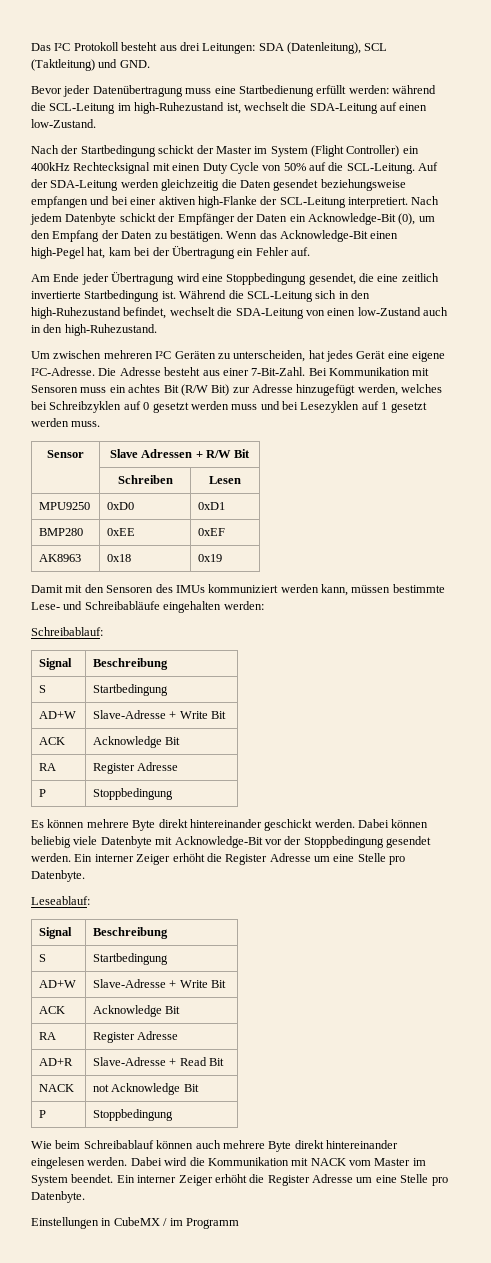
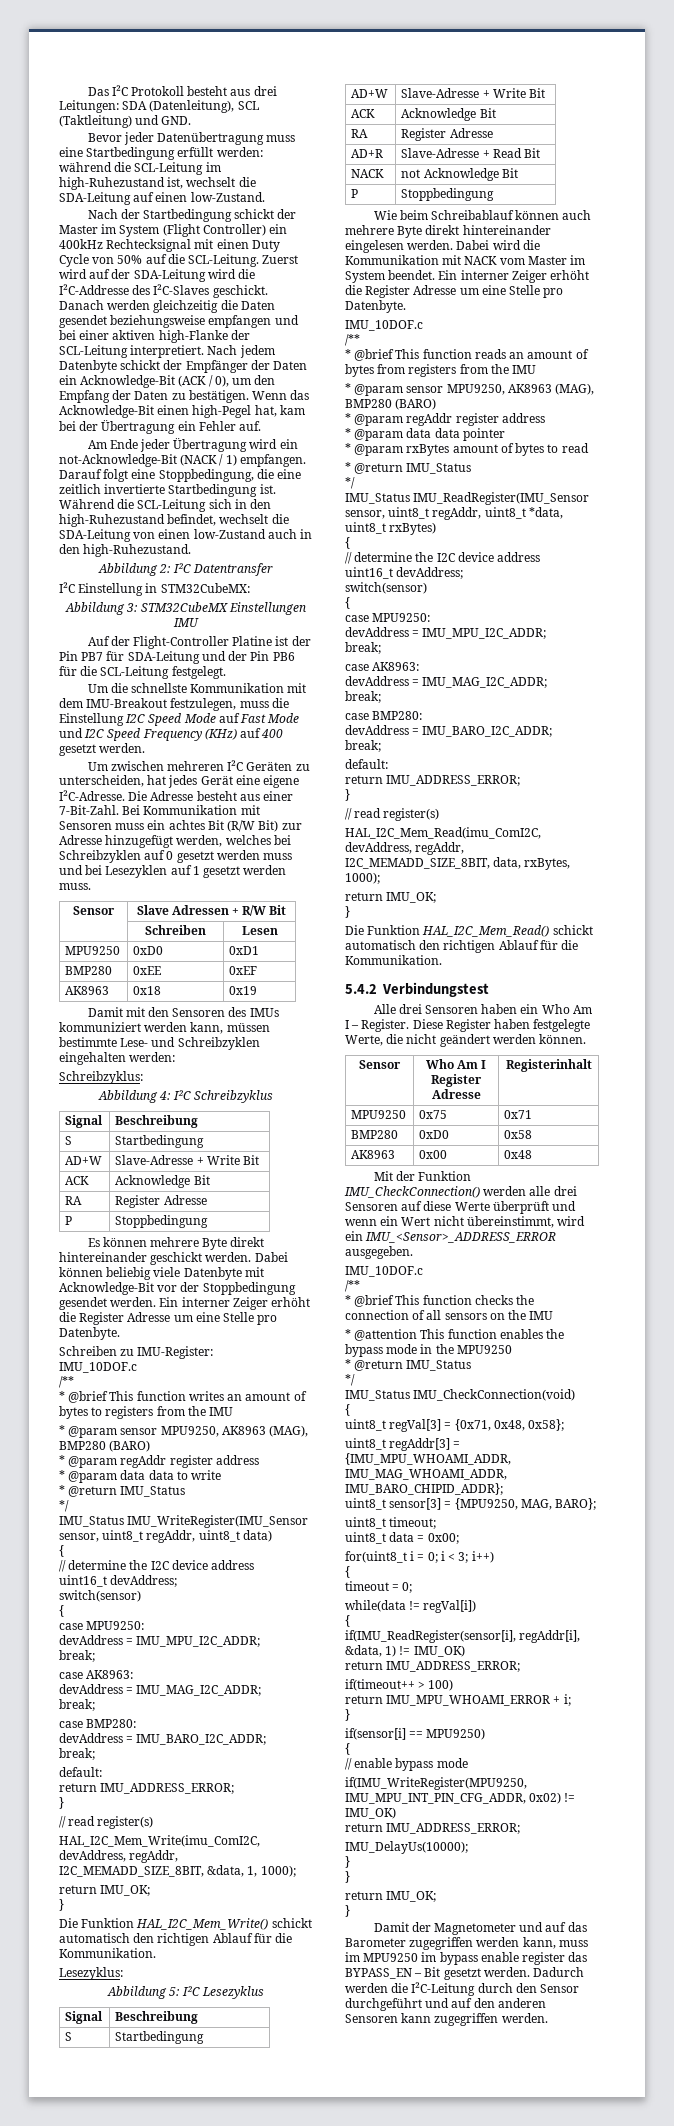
[238,85,314,97] Startbedienung -> [86,147,176,160] Startbedingung
[418,162,439,171] [31,179,119,191] Auf der SDA-Leitung -> [262,255,299,264] [59,269,256,282] [59,284,268,298] [59,300,104,310] Zuerst wird auf der SDA-Leitung wird die I²C-Addresse des I²C-Slaves geschickt. Danach
[398,213,416,225] (0), -> [178,375,229,387] (ACK / 0),
[201,273,356,285] eine Stoppbedingung gesendet, -> [279,439,298,449] [59,454,306,467] [59,469,254,482] ein not-Acknowledge-Bit (NACK / 1) empfangen. Darauf folgt eine Stoppbedingung,
(157, 330) none -> [98,563,273,576] [59,582,250,596] [65,602,306,615] [173,618,199,627] [87,636,311,649] [59,651,295,664] [59,666,226,679] [87,683,307,693] [59,698,289,711] [59,713,300,726] [59,728,284,741] [59,743,146,756] // Abbildung 2: I²C Datentransfer // I²C Einstellung in STM32CubeMX: // Abbildung 3: STM32CubeMX Einstellungen IMU // Auf der Flight-Controller Platine ist der Pin PB7 für SDA-Leitung und der Pin PB6 für die SCL-Leitung festgelegt. // Um die schnellste Kommunikation mit dem IMU-Breakout festzulegen, muss die Einstellung I2C Speed Mode auf Fast Mode und I2C Speed Frequency (KHz) auf 400 gesetzt werden.
[84,601,160,610] Schreibabläufe -> [177,1037,260,1050] Schreibzyklen
[31,627,103,636] Schreibablauf: -> [59,1071,143,1084] [98,1090,273,1103] Schreibzyklus: // Abbildung 4: I²C Schreibzyklus
[31,896,90,905] Leseablauf: -> [59,1346,214,1359] [59,1362,137,1373] [59,1376,74,1388] [59,1391,307,1403] [59,1406,234,1419] [59,1425,309,1438] [59,1440,151,1452] [59,1455,259,1468] [59,1470,222,1483] [59,1485,186,1497] [59,1500,69,1512] [59,1515,309,1528] [59,1530,272,1543] [59,1545,64,1557] [59,1560,255,1572] [59,1575,178,1587] [59,1590,141,1602] [59,1605,64,1617] [59,1621,145,1630] [59,1635,261,1647] [59,1650,95,1662] [59,1670,134,1679] [59,1684,262,1696] [59,1699,95,1711] [59,1719,137,1728] [59,1733,267,1745] [59,1748,95,1760] [59,1767,102,1777] [59,1783,235,1794] [59,1797,64,1809] [59,1816,154,1829] [59,1835,260,1847] [59,1850,179,1863] [59,1865,296,1877] [59,1885,151,1896] [59,1899,64,1911] [59,1918,312,1930] [59,1933,293,1946] [59,1948,156,1958] [59,1967,123,1980] [107,1986,264,1999] Schreiben zu IMU-Register: // IMU_10DOF.c // /** // * @brief This function writes an amount of bytes to registers from the IMU // * @param sensor MPU9250, AK8963 (MAG), BMP280 (BARO) // * @param regAddr register address // * @param data data to write // * @return IMU_Status // */ // IMU_Status IMU_WriteRegister(IMU_Sensor sensor, uint8_t regAddr, uint8_t data) // { // // determine the I2C device address // uint16_t devAddress; // switch(sensor) // { // case MPU9250: // devAddress = IMU_MPU_I2C_ADDR; // break; // case AK8963: // devAddress = IMU_MAG_I2C_ADDR; // break; // case BMP280: // devAddress = IMU_BARO_I2C_ADDR; // break; // default: // return IMU_ADDRESS_ERROR; // } // // read register(s) // HAL_I2C_Mem_Write(imu_ComI2C, devAddress, regAddr, I2C_MEMADD_SIZE_8BIT, &data, 1, 1000); // return IMU_OK; // } // Die Funktion HAL_I2C_Mem_Write() schickt automatisch den richtigen Ablauf für die Kommunikation. // Lesezyklus: // Abbildung 5: I²C Lesezyklus
[31,1217,239,1229] Einstellungen in CubeMX / im Programm -> [345,320,423,331] [345,334,360,346] [345,349,589,361] [345,364,537,377] [345,383,595,396] [345,398,437,410] [345,413,545,426] [345,428,505,441] [345,443,589,456] [345,462,472,474] [345,477,355,489] [345,492,590,505] [345,507,563,520] [345,522,437,535] [345,537,350,549] [345,552,541,564] [345,567,464,579] [345,582,427,594] [345,597,350,609] [345,613,431,622] [345,627,547,639] [345,642,381,654] [345,662,420,671] [345,676,548,688] [345,691,381,703] [345,711,423,720] [345,725,553,737] [345,740,381,752] [345,759,388,769] [345,775,521,786] [345,789,350,801] [345,808,440,821] [345,827,541,839] [345,842,465,855] [345,857,571,870] [345,872,380,884] [345,892,437,903] [345,906,350,918] [345,925,593,937] [345,940,579,953] [345,955,442,965] [345,982,489,997] [373,1004,592,1014] [345,1019,591,1032] [345,1034,587,1047] [359,1060,401,1069] [425,1059,487,1069] [431,1074,482,1087] [431,1089,481,1099] [505,1059,592,1072] [351,1110,407,1119] [419,1110,448,1119] [504,1110,533,1119] [351,1130,399,1139] [419,1130,450,1139] [504,1130,533,1139] [351,1150,396,1159] [419,1150,448,1159] [504,1150,533,1159] [373,1171,472,1181] [344,1186,577,1198] [345,1201,577,1214] [345,1216,586,1228] [345,1231,557,1243] [345,1246,413,1259] [345,1266,423,1277] [345,1280,360,1292] [345,1295,535,1307] [345,1310,554,1320] [345,1329,565,1341] [345,1344,512,1357] [345,1359,472,1371] [345,1374,355,1386] [345,1389,576,1401] [345,1404,350,1416] [345,1419,565,1432] [345,1438,461,1451] [345,1453,511,1465] [345,1469,507,1480] [345,1483,503,1495] [345,1498,597,1510] [345,1517,437,1529] [345,1532,459,1544] [345,1551,494,1563] [345,1566,350,1578] [345,1581,413,1593] [345,1600,477,1613] [345,1615,350,1627] [345,1630,581,1643] [345,1645,465,1657] [345,1661,521,1672] [345,1679,454,1691] [345,1694,571,1706] [345,1709,350,1721] [345,1728,486,1740] [345,1743,350,1755] [345,1758,468,1771] [345,1777,527,1790] [345,1792,576,1804] [345,1807,396,1819] [345,1823,521,1834] [345,1841,468,1854] [345,1856,350,1868] [345,1871,350,1883] [345,1891,437,1902] [345,1905,350,1917] [373,1922,587,1935] [345,1937,588,1950] [345,1952,588,1965] [345,1967,585,1980] [345,1982,580,1996] [345,1998,546,2011] [345,2013,548,2026] IMU_10DOF.c // /** // * @brief This function reads an amount of bytes from registers from the IMU // * @param sensor MPU9250, AK8963 (MAG), BMP280 (BARO) // * @param regAddr register address // * @param data data pointer // * @param rxBytes amount of bytes to read // * @return IMU_Status // */ // IMU_Status IMU_ReadRegister(IMU_Sensor sensor, uint8_t regAddr, uint8_t *data, uint8_t rxBytes) // { // // determine the I2C device address // uint16_t devAddress; // switch(sensor) // { // case MPU9250: // devAddress = IMU_MPU_I2C_ADDR; // break; // case AK8963: // devAddress = IMU_MAG_I2C_ADDR; // break; // case BMP280: // devAddress = IMU_BARO_I2C_ADDR; // break; // default: // return IMU_ADDRESS_ERROR; // } // // read register(s) // HAL_I2C_Mem_Read(imu_ComI2C, devAddress, regAddr, I2C_MEMADD_SIZE_8BIT, data, rxBytes, 1000); // return IMU_OK; // } // Die Funktion HAL_I2C_Mem_Read() schickt automatisch den richtigen Ablauf für die Kommunikation. // 5.4.2 Verbindungstest // Alle drei Sensoren haben ein Who Am I – Register. Diese Register haben festgelegte Werte, die nicht geändert werden können. // Sensor | Who Am I Register Adresse | Registerinhalt // MPU9250 | 0x75 | 0x71 // BMP280 | 0xD0 | 0x58 // AK8963 | 0x00 | 0x48 // Mit der Funktion IMU_CheckConnection() werden alle drei Sensoren auf diese Werte überprüft und wenn ein Wert nicht übereinstimmt, wird ein IMU_<Sensor>_ADDRESS_ERROR ausgegeben. // IMU_10DOF.c // /** // * @brief This function checks the connection of all sensors on the IMU // * @attention This function enables the bypass mode in the MPU9250 // * @return IMU_Status // */ // IMU_Status IMU_CheckConnection(void) // { // uint8_t regVal[3] = {0x71, 0x48, 0x58}; // uint8_t regAddr[3] = {IMU_MPU_WHOAMI_ADDR, IMU_MAG_WHOAMI_ADDR, IMU_BARO_CHIPID_ADDR}; // uint8_t sensor[3] = {MPU9250, MAG, BARO}; // uint8_t timeout; // uint8_t data = 0x00; // for(uint8_t i = 0; i < 3; i++) // { // timeout = 0; // while(data != regVal[i]) // { // if(IMU_ReadRegister(sensor[i], regAddr[i], &data, 1) != IMU_OK) // return IMU_ADDRESS_ERROR; // if(timeout++ > 100) // return IMU_MPU_WHOAMI_ERROR + i; // } // if(sensor[i] == MPU9250) // { // // enable bypass mode // if(IMU_WriteRegister(MPU9250, IMU_MPU_INT_PIN_CFG_ADDR, 0x02) != IMU_OK) // return IMU_ADDRESS_ERROR; // IMU_DelayUs(10000); // } // } // return IMU_OK; // } // Damit der Magnetometer und auf das Barometer zugegriffen werden kann, muss im MPU9250 im bypass enable register das BYPASS_EN – Bit gesetzt werden. Dadurch werden die I²C-Leitung durch den Sensor durchgeführt und auf den anderen Sensoren kann zugegriffen werden.

